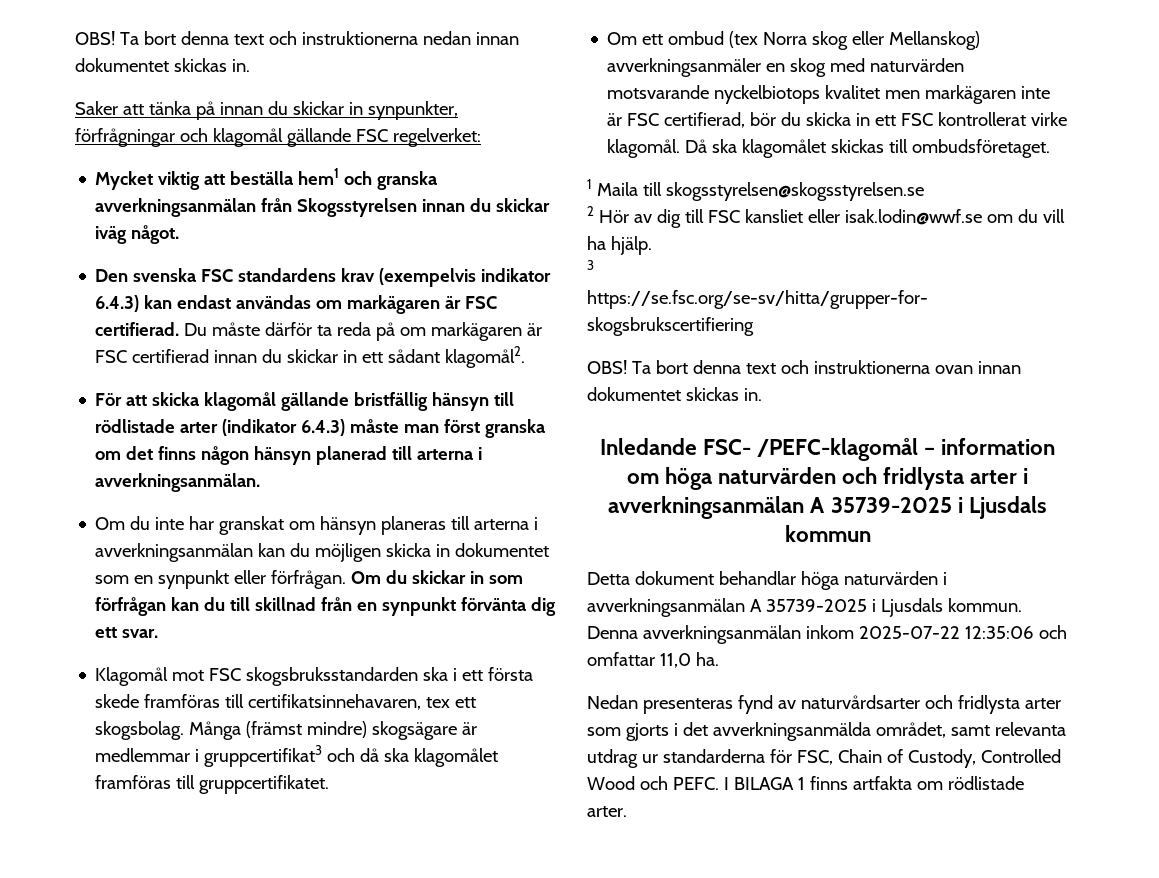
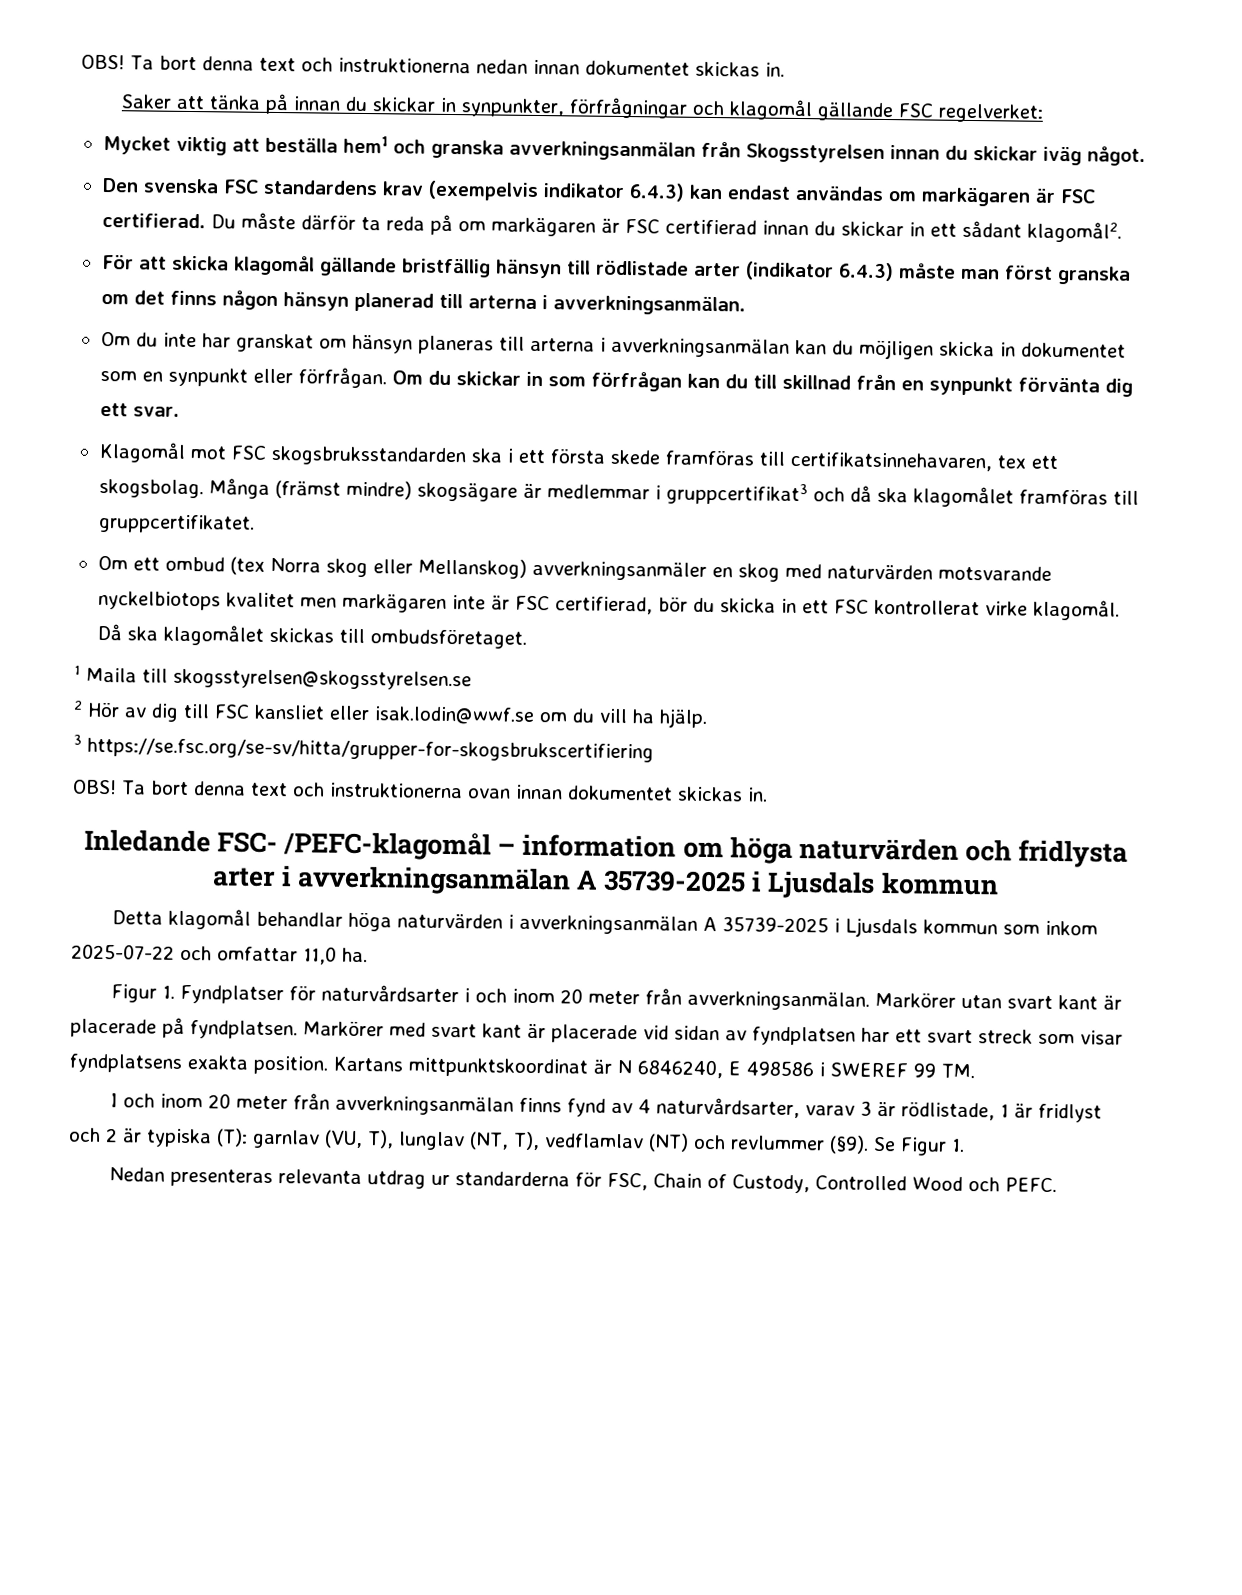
[634,571,714,585] dokument -> [168,908,252,930] klagomål
[947,598,1022,612] [587,625,801,644] kommun. Denna avverkningsanmälan -> [923,919,1041,935] kommun som
[964,626,1034,639] 12:35:06 -> (175, 951) none
[587,695,1061,714] [587,722,990,741] Nedan presenteras fynd av naturvårdsarter och fridlysta arter som gjorts i det avverkningsanmälda området, samt -> [111,984,1123,1011] [70,1017,1123,1046] [69,1053,975,1079] [110,1093,1103,1123] [68,1127,965,1156] [109,1167,274,1188] Figur 1. Fyndplatser för naturvårdsarter i och inom 20 meter från avverkningsanmälan. Markörer utan svart kant är placerade på fyndplatsen. Markörer med svart kant är placerade vid sidan av fyndplatsen har ett svart streck som visar fyndplatsens exakta position. Kartans mittpunktskoordinat är N 6846240, E 498586 i SWEREF 99 TM. // I och inom 20 meter från avverkningsanmälan finns fynd av 4 naturvårdsarter, varav 3 är rödlistade, 1 är fridlyst och 2 är typiska (T): garnlav (VU, T), lunglav (NT, T), vedflamlav (NT) och revlummer (§9). Se Figur 1. // Nedan presenteras
[723,776,1024,790] [587,806,627,817] I BILAGA 1 finns artfakta om rödlistade arter. -> (1058, 1185) none

